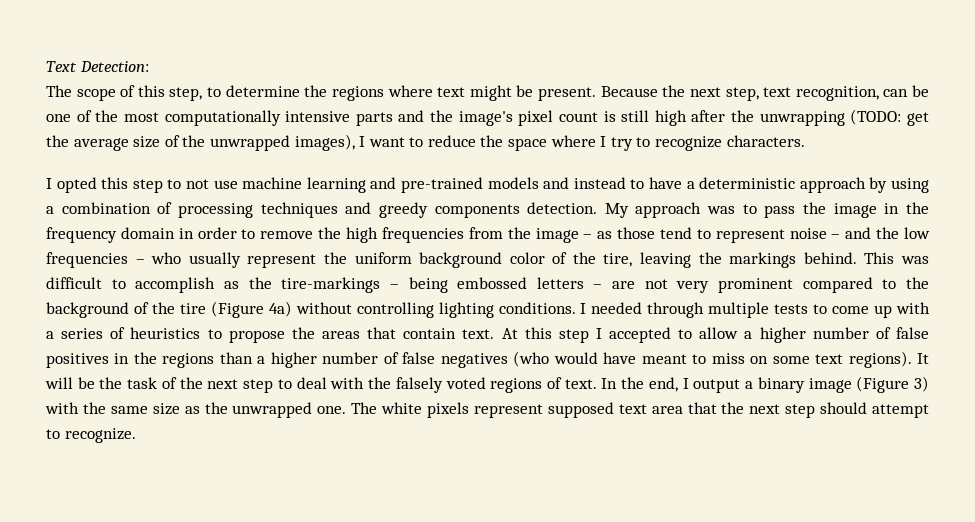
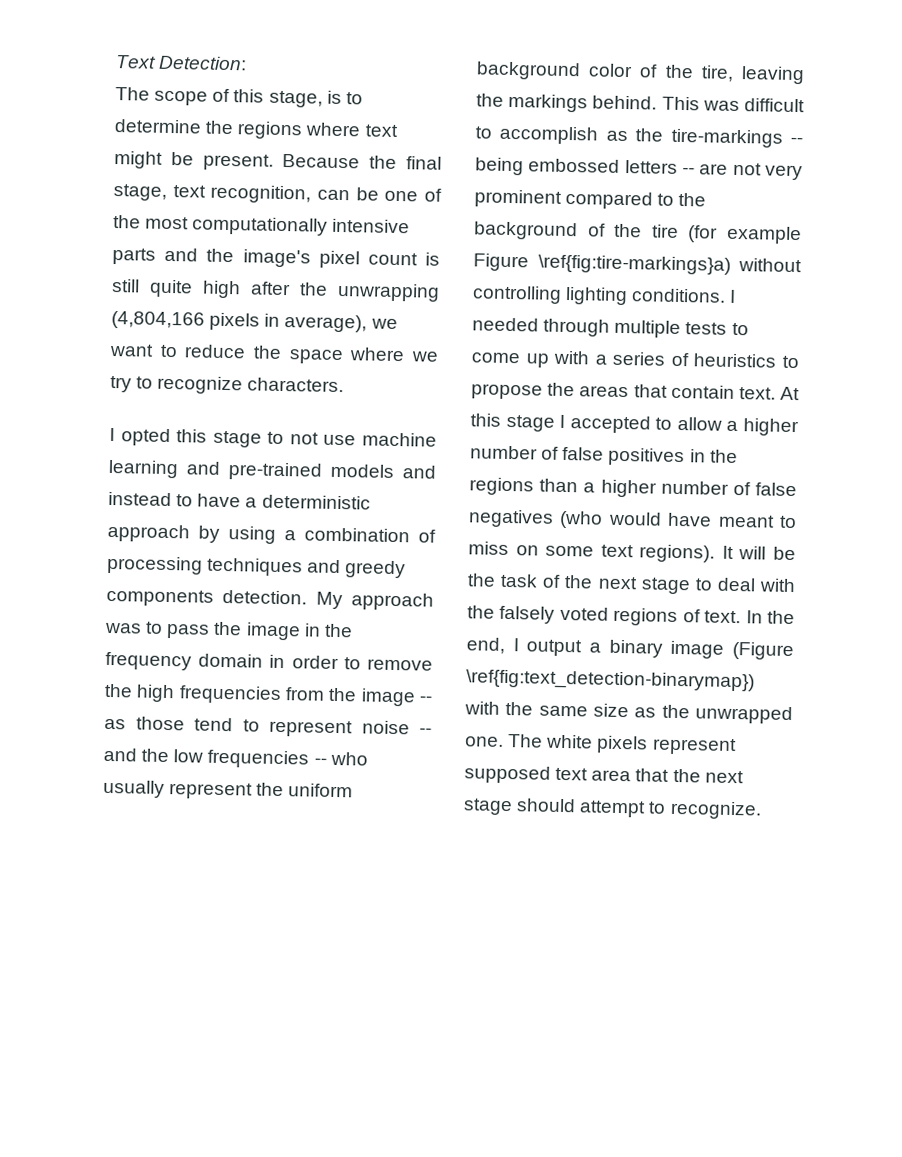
[169,87,203,101] step, -> [268,90,342,108] stage, is
[689,87,759,101] next step, -> [406,156,443,170] [113,183,167,201] final stage,
(650, 116) none -> [149,279,193,298] quite
[850,109,930,126] [46,134,366,151] (TODO: get the average size of the unwrapped images), I -> [111,310,398,333] (4,804,166 pixels in average), we
[600,136,607,147] I -> [410,351,438,362] we
[132,179,163,193] step -> [212,430,262,448] stage
[583,234,593,239] – -> [419,695,432,703] --
[831,234,841,239] – -> [419,727,432,735] --
[135,259,145,264] – -> [313,757,327,765] --
[389,284,399,289] – -> [790,136,803,145] --
[593,284,603,289] – -> [682,167,695,175] --
[210,301,292,318] (Figure 4a) -> [687,225,802,245] [473,253,731,275] (for example Figure \ref{fig:tire-markings}a)
[558,329,589,343] step -> [505,414,555,432] stage
[243,379,274,393] step -> [640,577,691,595] stage
[914,376,930,392] 3) -> [466,669,755,692] \ref{fig:text_detection-binarymap})
[785,404,816,418] step -> [463,798,513,816] stage

